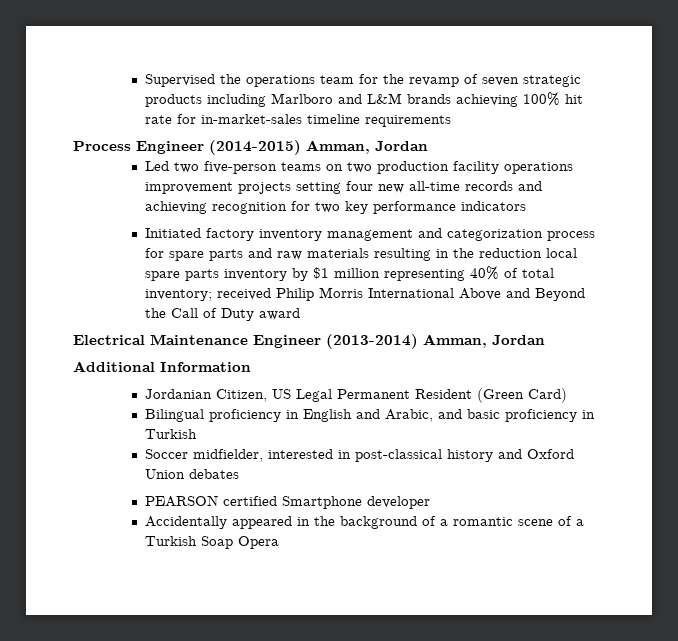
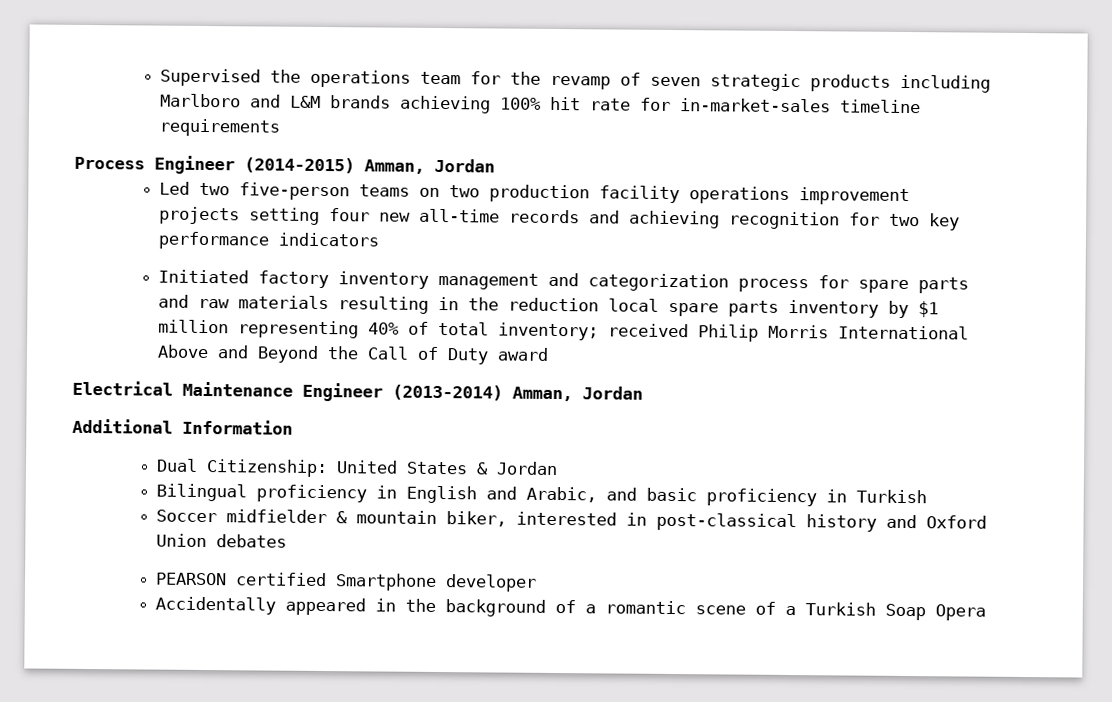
[145,388,568,403] Jordanian Citizen, US Legal Permanent Resident (Green Card) -> [156,458,559,478] Dual Citizenship: United States & Jordan
[193,449,264,462] midfielder, -> [226,509,508,527] midfielder & mountain biker,

